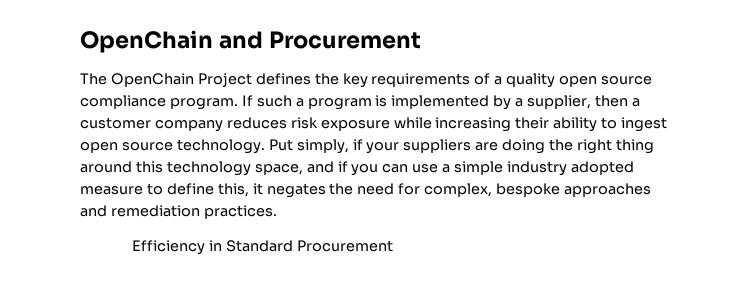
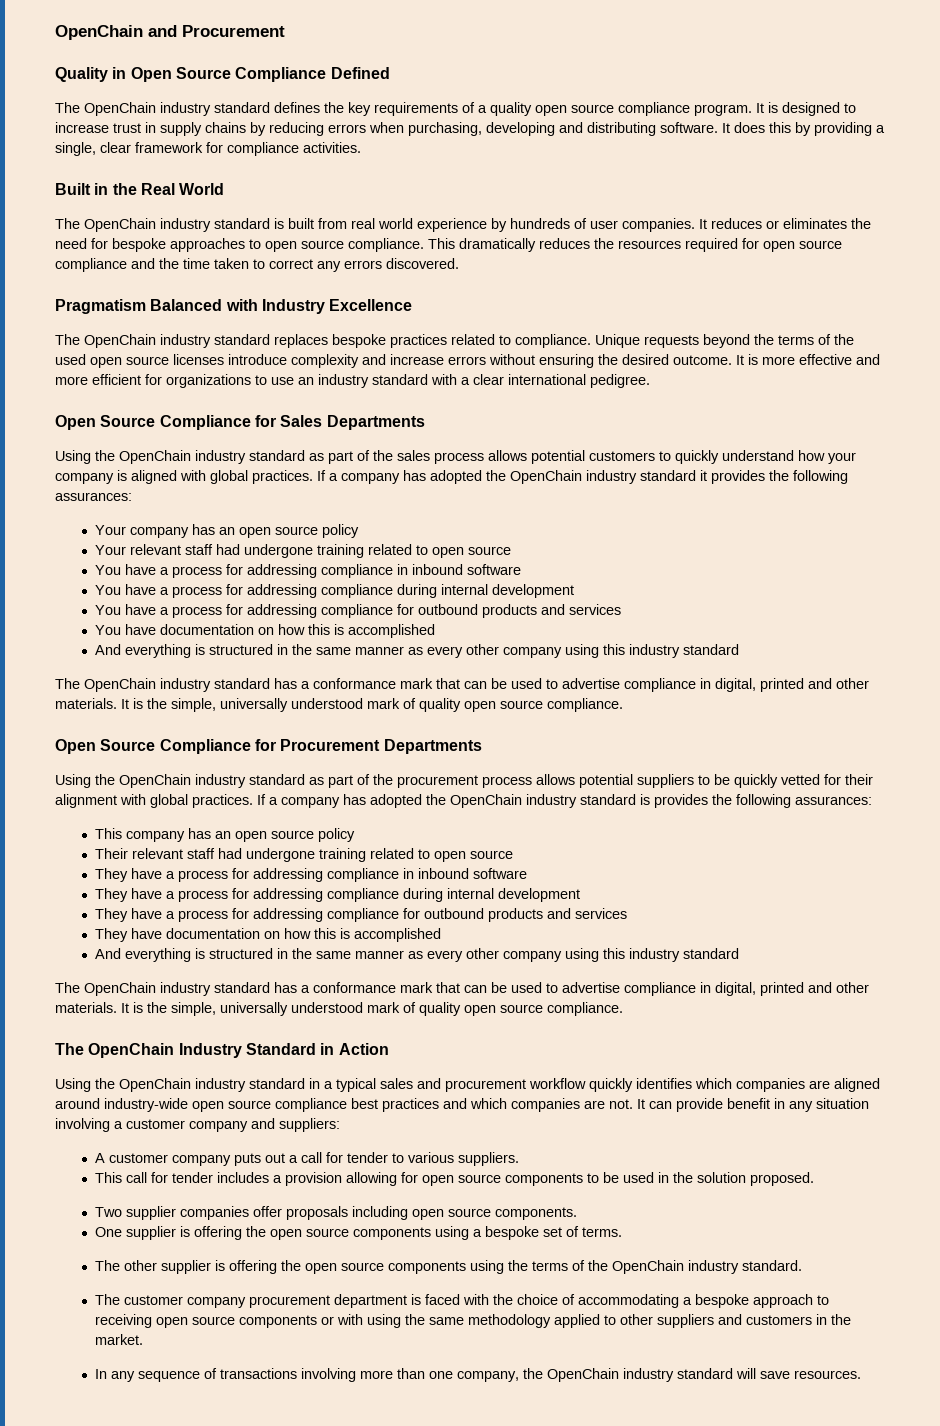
[80,73,252,87] // The OpenChain Project -> [55,67,390,82] [55,102,270,116] // Quality in Open Source Compliance Defined // The OpenChain industry standard
[241,95,640,110] [80,117,668,132] [80,139,654,154] [80,161,634,176] [80,183,652,198] [80,205,277,219] [131,240,393,255] If such a program is implemented by a supplier, then a customer company reduces risk exposure while increasing their ability to ingest open source technology. Put simply, if your suppliers are doing the right thing around this technology space, and if you can use a simple industry adopted measure to define this, it negates the need for complex, bespoke approaches and remediation practices. // Efficiency in Standard Procurement -> [756,102,856,116] [55,122,885,136] [55,142,361,156] [55,183,225,195] [55,218,871,232] [55,238,842,252] [55,258,459,272] [55,299,413,314] [55,334,854,348] [55,354,880,368] [55,374,650,388] [55,415,425,430] [55,450,856,464] [55,470,848,484] [55,492,132,501] [95,524,360,538] [95,544,512,558] [95,564,522,578] [95,584,575,598] [95,604,622,618] [95,624,436,638] [95,644,740,658] [55,678,869,692] [55,698,623,712] [55,739,482,754] [55,774,873,788] [55,794,872,808] [95,828,356,842] [95,848,514,862] [95,868,528,882] [95,888,581,902] [95,908,628,922] [95,928,442,942] [95,948,740,962] [55,982,869,996] [55,1002,623,1016] [55,1043,389,1058] [55,1078,880,1092] [55,1098,869,1112] [55,1118,340,1132] [95,1152,520,1166] [95,1172,815,1186] [95,1206,578,1220] [95,1226,623,1240] [95,1260,803,1274] [95,1294,830,1308] [95,1314,852,1328] [95,1334,144,1345] [95,1368,862,1382] It is designed to increase trust in supply chains by reducing errors when purchasing, developing and distributing software. It does this by providing a single, clear framework for compliance activities. // Built in the Real World // The OpenChain industry standard is built from real world experience by hundreds of user companies. It reduces or eliminates the need for bespoke approaches to open source compliance. This dramatically reduces the resources required for open source compliance and the time taken to correct any errors discovered. // Pragmatism Balanced with Industry Excellence // The OpenChain industry standard replaces bespoke practices related to compliance. Unique requests beyond the terms of the used open source licenses introduce complexity and increase errors without ensuring the desired outcome. It is more effective and more efficient for organizations to use an industry standard with a clear international pedigree. // Open Source Compliance for Sales Departments // Using the OpenChain industry standard as part of the sales process allows potential customers to quickly understand how your company is aligned with global practices. If a company has adopted the OpenChain industry standard it provides the following assurances: // Your company has an open source policy // Your relevant staff had undergone training related to open source // You have a process for addressing compliance in inbound software // You have a process for addressing compliance during internal development // You have a process for addressing compliance for outbound products and services // You have documentation on how this is accomplished // And everything is structured in the same manner as every other company using this industry standard // The OpenChain industry standard has a conformance mark that can be used to advertise compliance in digital, printed and other materials. It is the simple, universally understood mark of quality open source compliance. // Open Source Compliance for Procurement Departments // Using the OpenChain industry standard as part of the procurement process allows potential suppliers to be quickly vetted for their alignment with global practices. If a company has adopted the OpenChain industry standard is provides the following assurances: // This company has an open source policy // Their relevant staff had undergone training related to open source // They have a process for addressing compliance in inbound software // They have a process for addressing compliance during internal development // They have a process for addressing compliance for outbound products and services // They have documentation on how this is accomplished // And everything is structured in the same manner as every other company using this industry standard // The OpenChain industry standard has a conformance mark that can be used to advertise compliance in digital, printed and other materials. It is the simple, universally understood mark of quality open source compliance. // The OpenChain Industry Standard in Action // Using the OpenChain industry standard in a typical sales and procurement workflow quickly identifies which companies are aligned around industry-wide open source compliance best practices and which companies are not. It can provide benefit in any situation involving a customer company and suppliers: // A customer company puts out a call for tender to various suppliers. // This call for tender includes a provision allowing for open source components to be used in the solution proposed. // Two supplier companies offer proposals including open source components. // One supplier is offering the open source components using a bespoke set of terms. // The other supplier is offering the open source components using the terms of the OpenChain industry standard. // The customer company procurement department is faced with the choice of accommodating a bespoke approach to receiving open source components or with using the same methodology applied to other suppliers and customers in the market. // In any sequence of transactions involving more than one company, the OpenChain industry standard will save resources.

